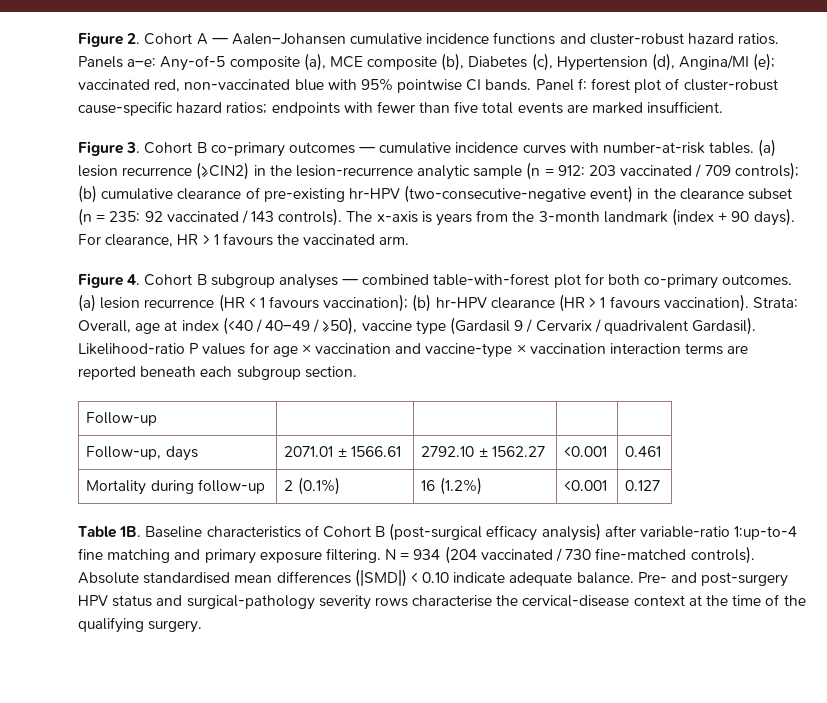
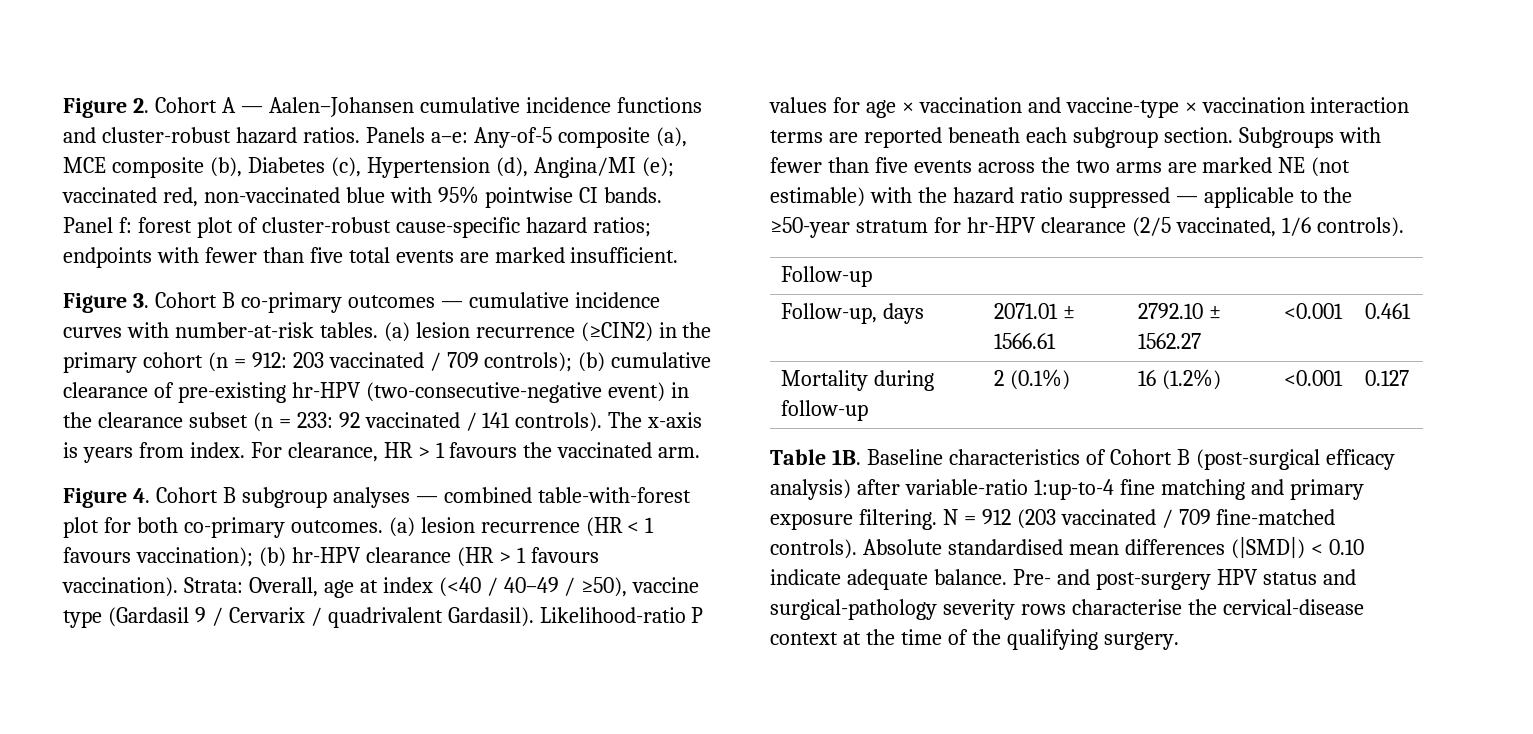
[295,165,523,180] lesion-recurrence analytic sample -> [63,352,203,373] primary cohort
[109,211,141,222] 235: -> [296,412,333,428] 233:
[251,211,275,222] 143 -> [482,412,511,428] 141
[512,208,795,226] the 3-month landmark (index + 90 days). -> [189,442,245,458] index.
(357, 372) none -> [1238,127,1381,148] [770,157,1351,177] [770,187,1353,208] [770,217,1404,238] Subgroups with fewer than five events across the two arms are marked NE (not estimable) with the hazard ratio suppressed — applicable to the ≥50-year stratum for hr-HPV clearance (2/5 vaccinated, 1/6 controls).
[413,546,592,564] 934 (204 vaccinated / 730 -> [981,509,1211,529] 912 (203 vaccinated / 709

